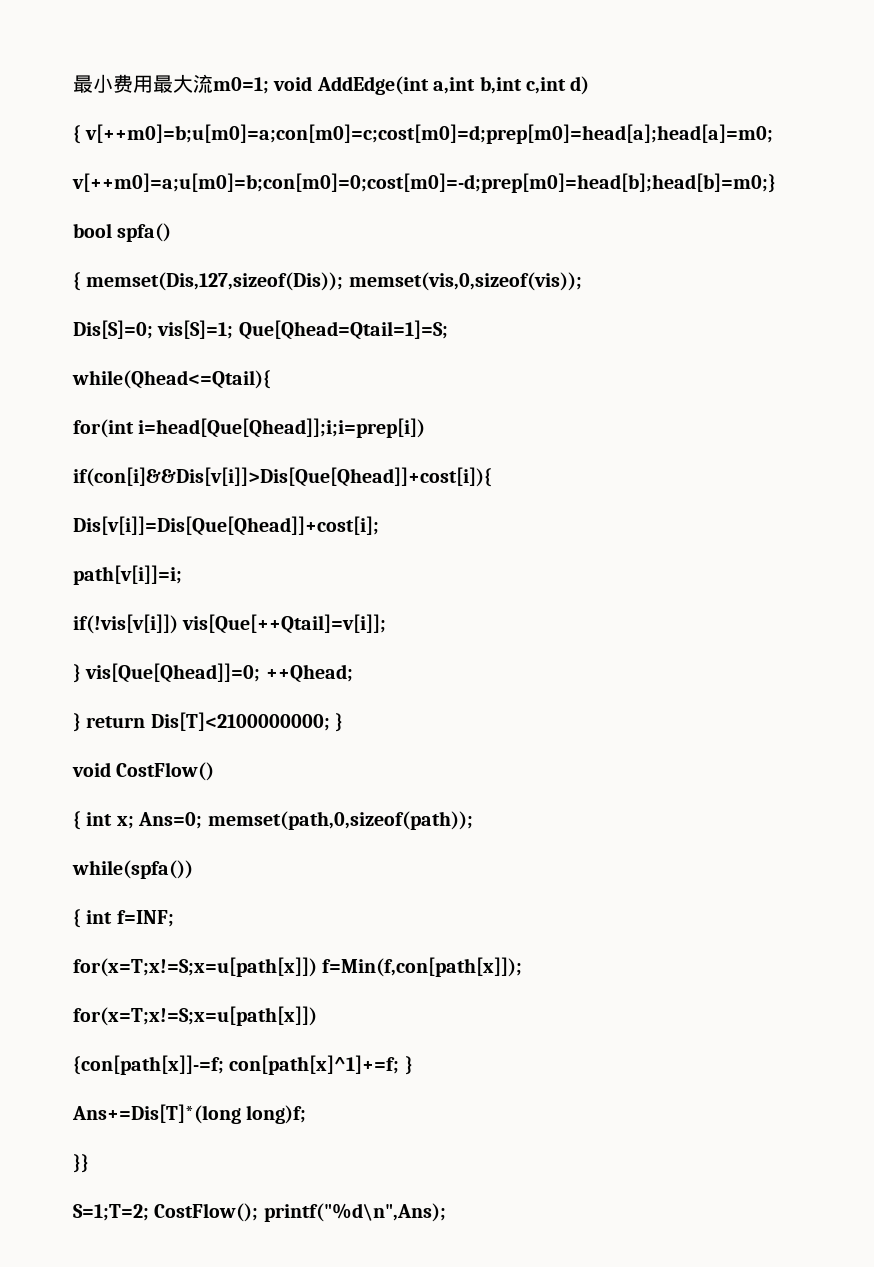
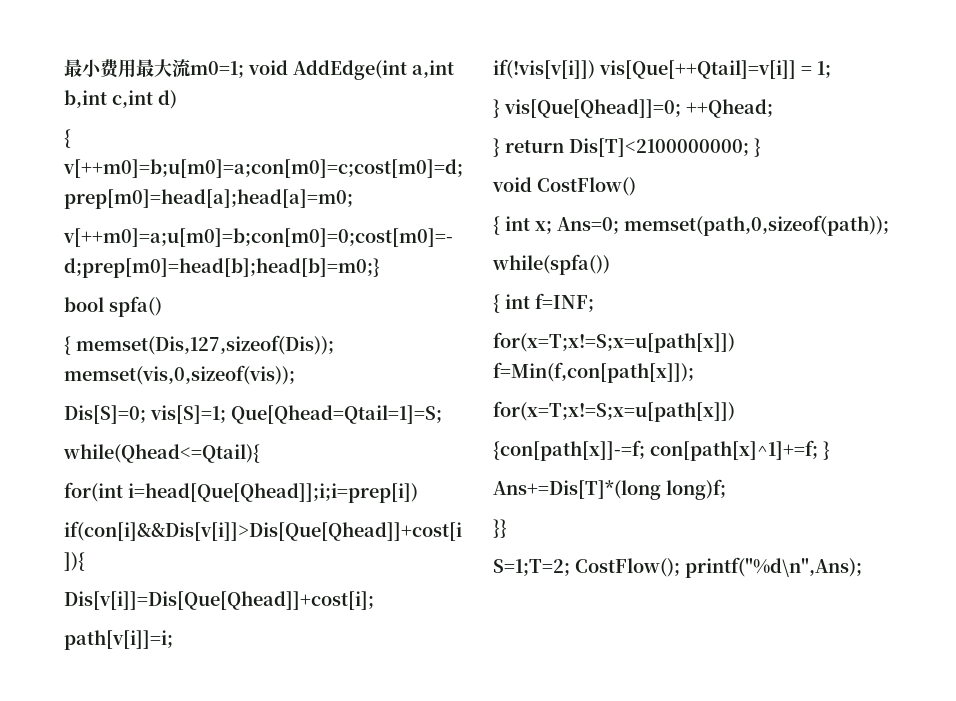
[182,614,387,634] vis[Que[++Qtail]=v[i]]; -> [599,60,831,79] vis[Que[++Qtail]=v[i]] = 1;

